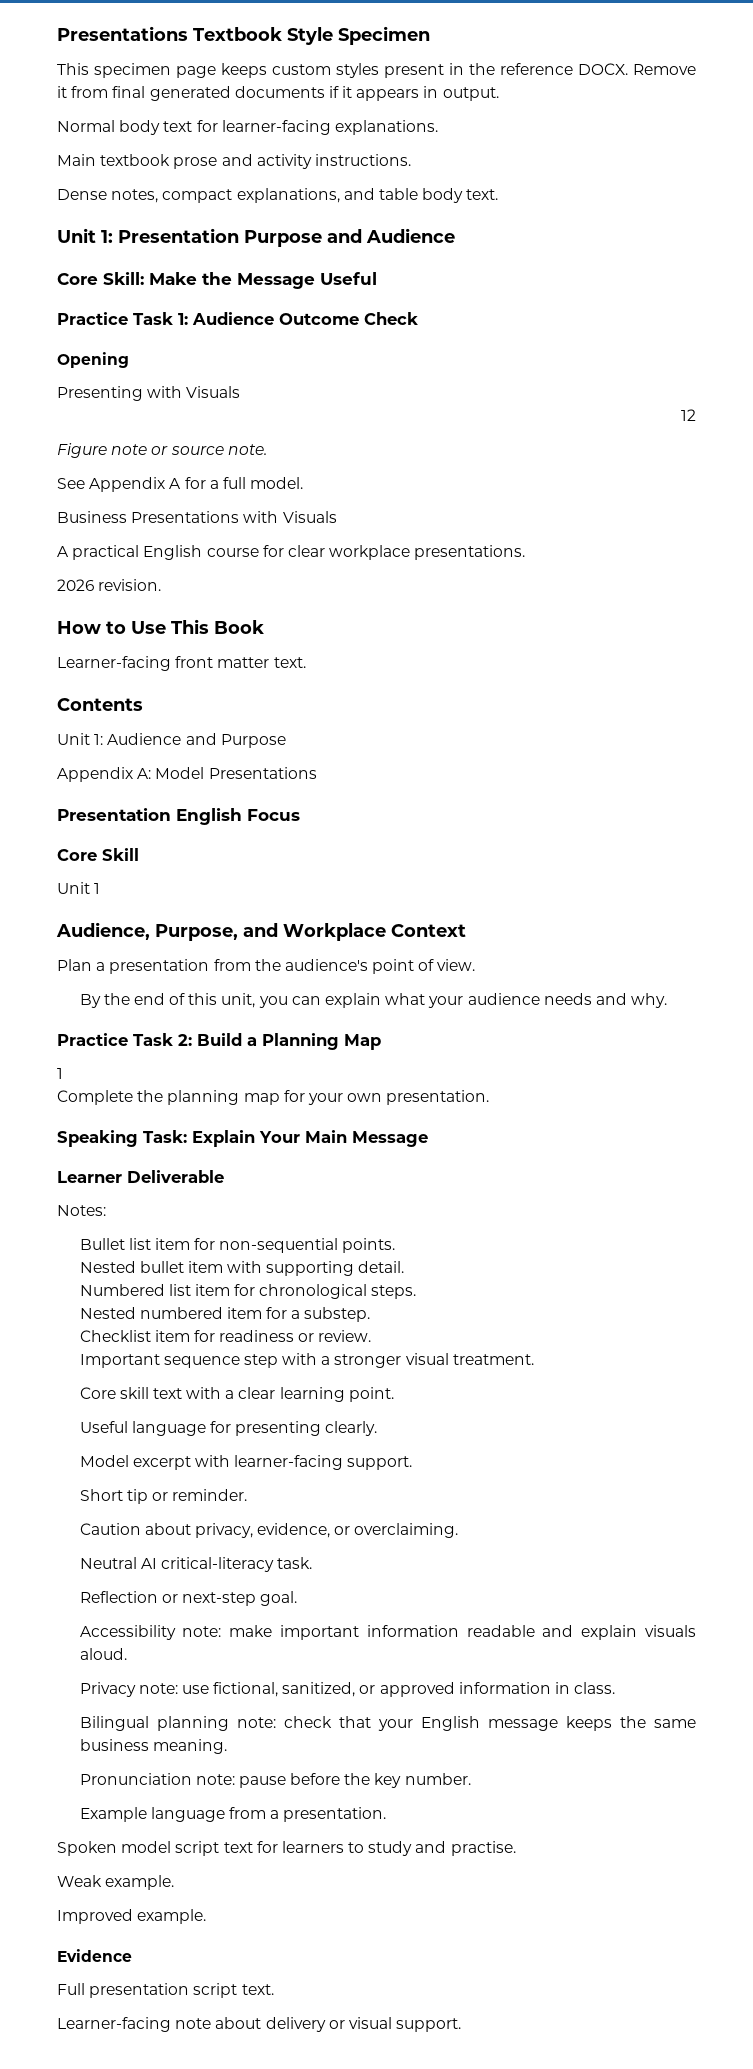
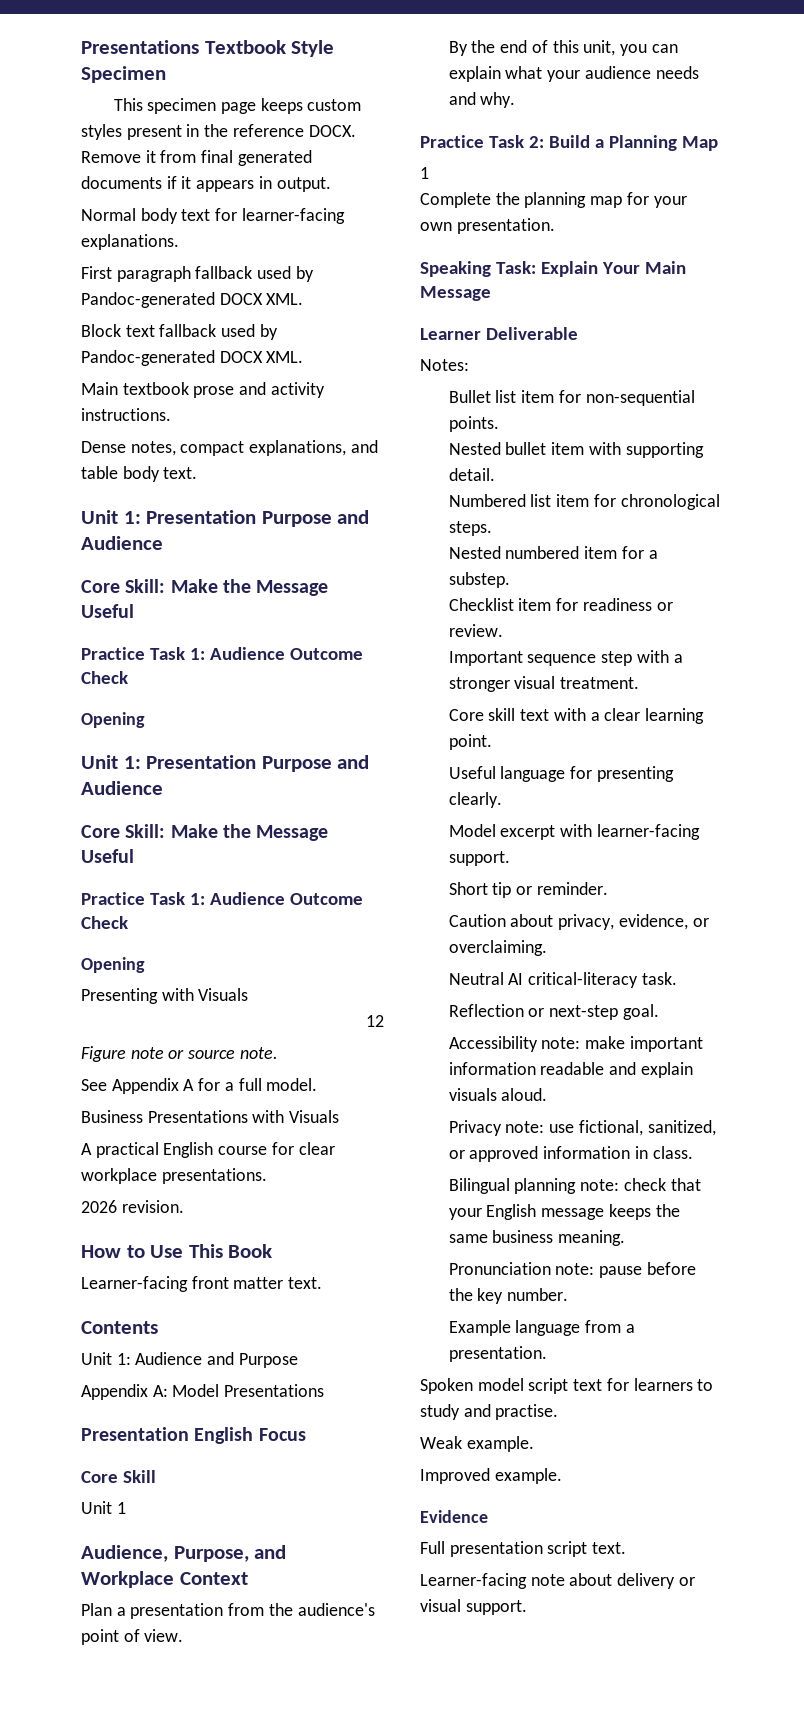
(438, 127) none -> [81,266,314,282] [81,292,304,308] [81,324,278,340] [81,350,304,366] // First paragraph fallback used by Pandoc-generated DOCX XML. // Block text fallback used by Pandoc-generated DOCX XML.
(129, 360) none -> [81,755,370,772] [81,781,163,795] [81,824,329,841] [81,849,134,863] [81,892,363,905] [81,916,128,929] [81,957,145,973] // Unit 1: Presentation Purpose and Audience // Core Skill: Make the Message Useful // Practice Task 1: Audience Outcome Check // Opening

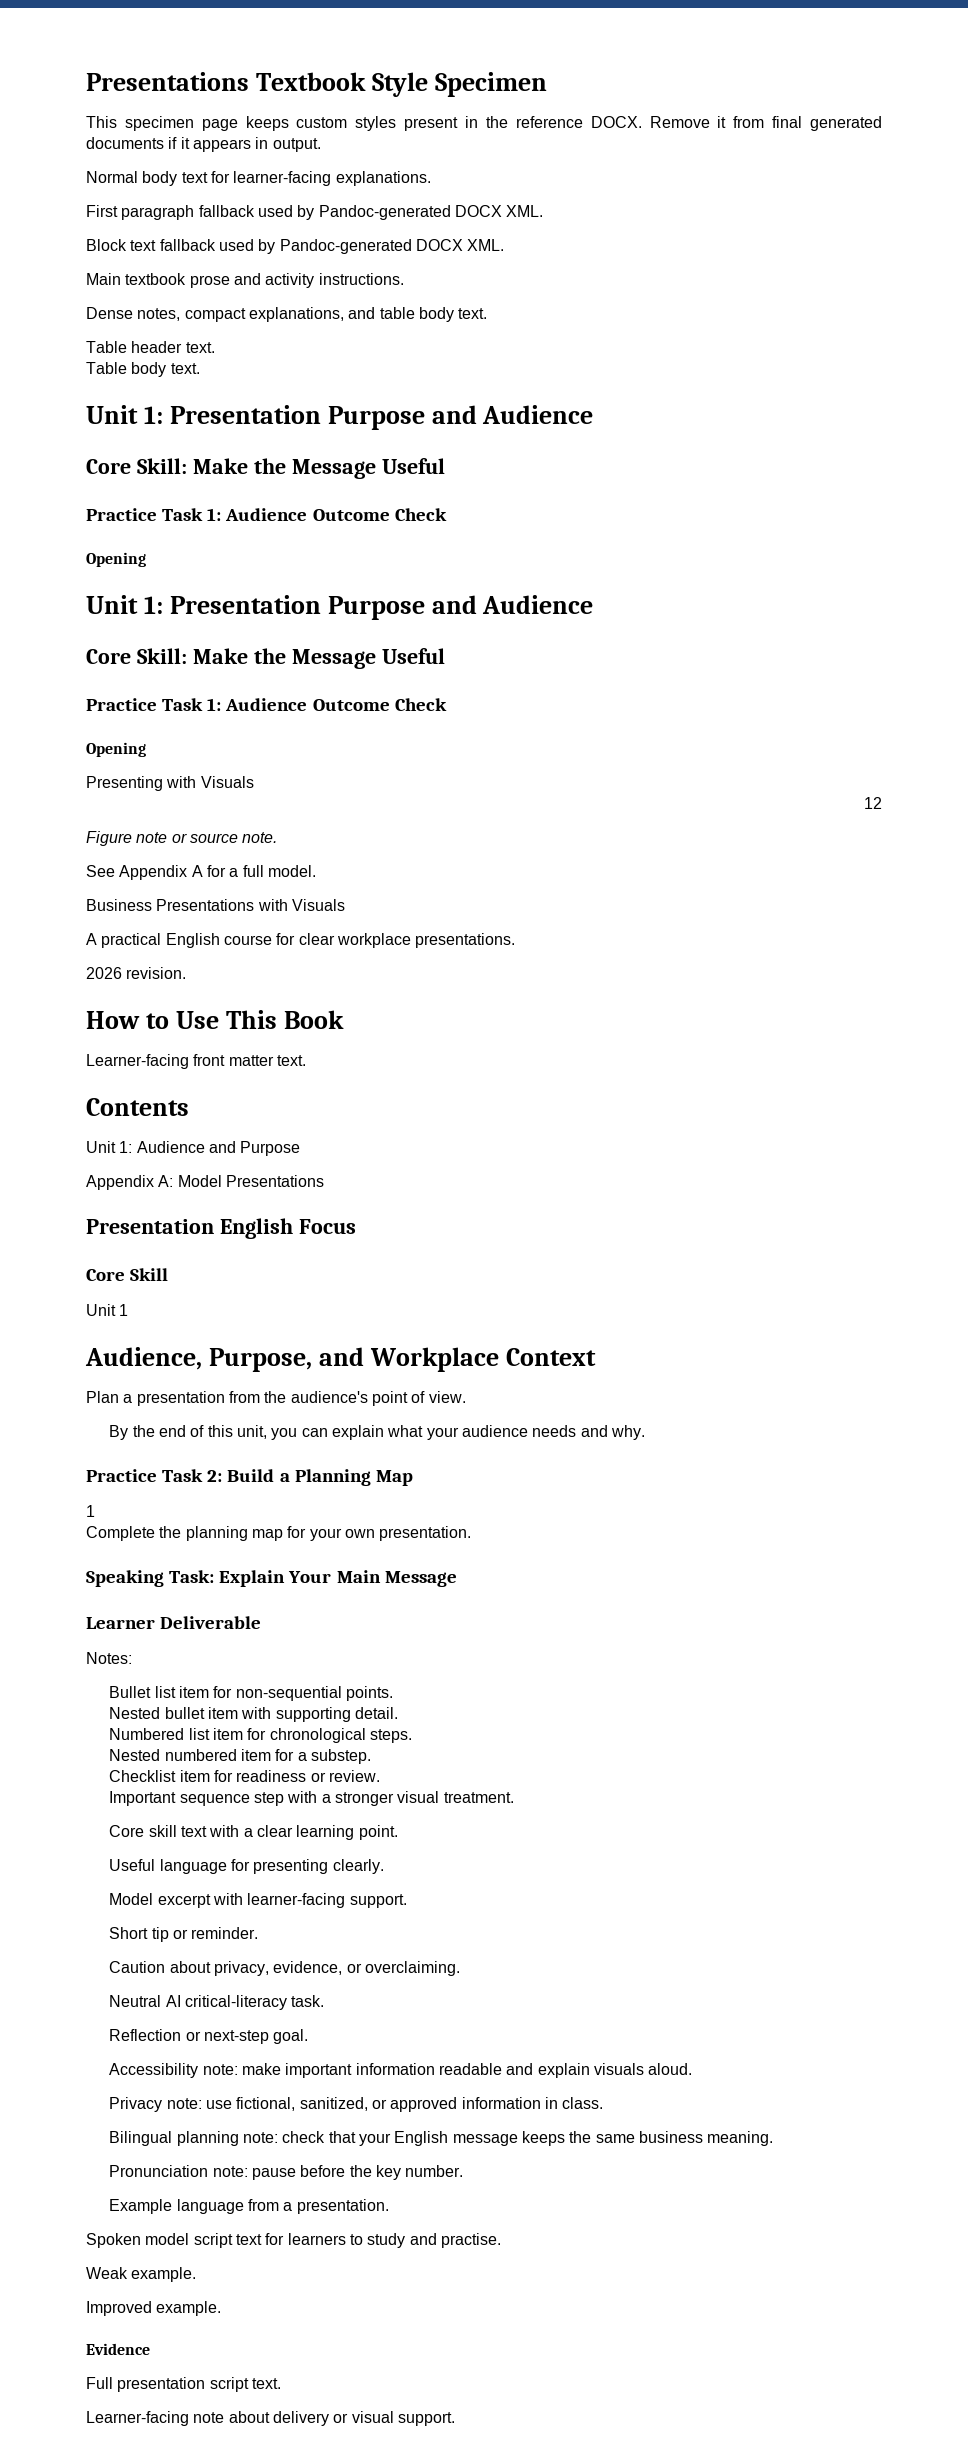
(198, 473) none -> [86,341,215,353] [86,362,200,377] // Table header text. // Table body text.

